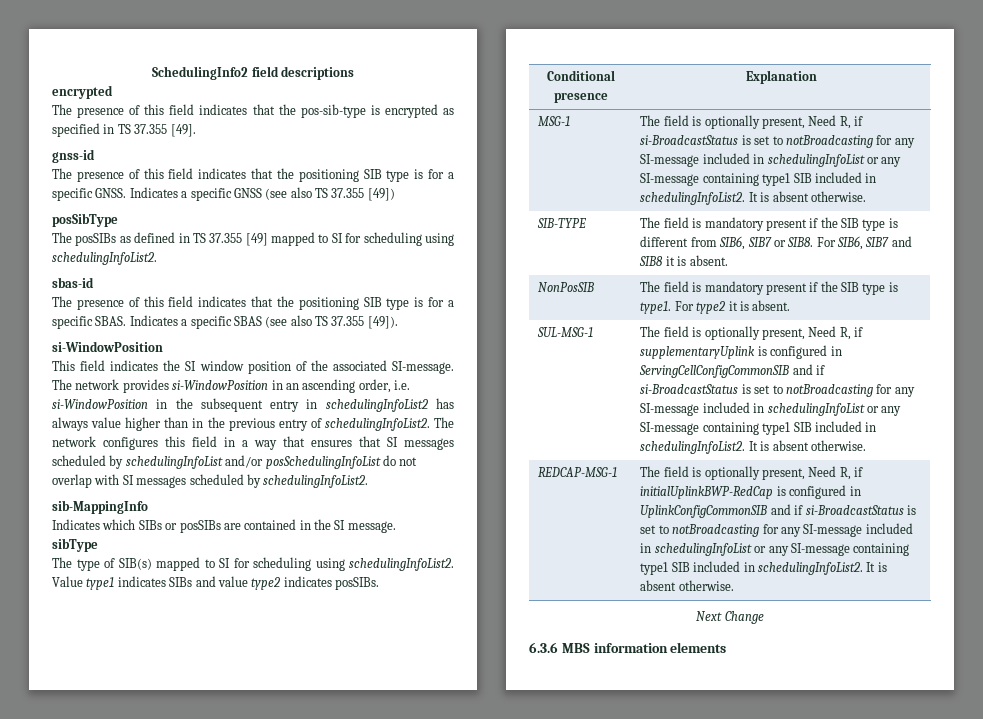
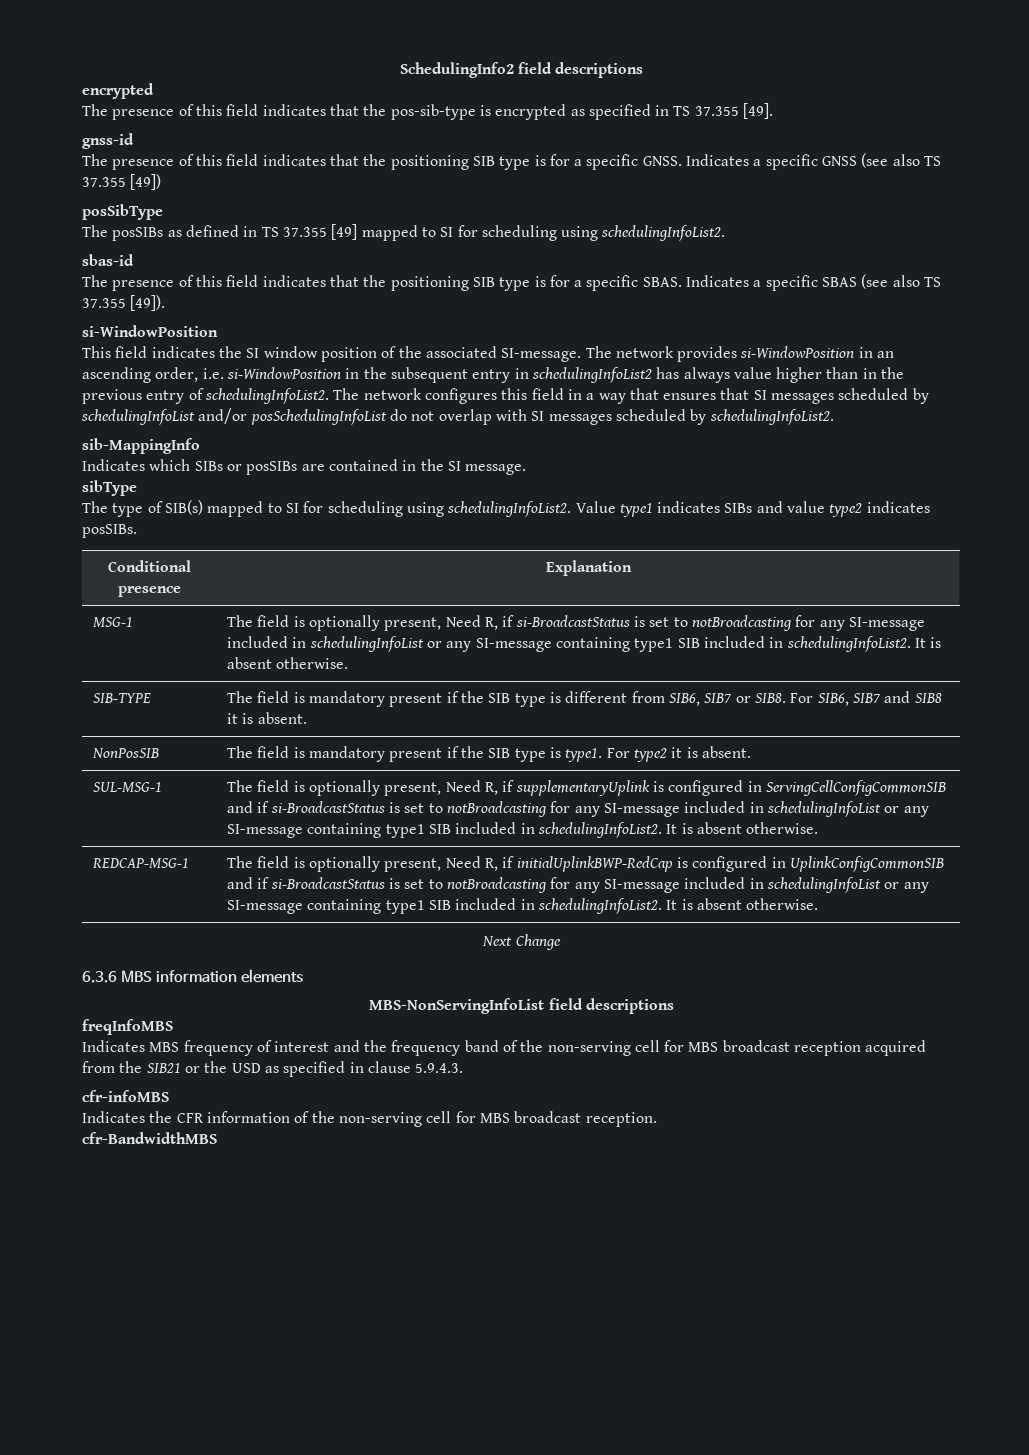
(727, 647) none -> [369,998,674,1014] [82,1019,173,1035] [82,1040,927,1056] [82,1061,464,1077] [82,1090,169,1102] [82,1111,657,1127] [82,1132,217,1144] // MBS-NonServingInfoList field descriptions // freqInfoMBS // Indicates MBS frequency of interest and the frequency band of the non-serving cell for MBS broadcast reception acquired from the SIB21 or the USD as specified in clause 5.9.4.3. // cfr-infoMBS // Indicates the CFR information of the non-serving cell for MBS broadcast reception. // cfr-BandwidthMBS

